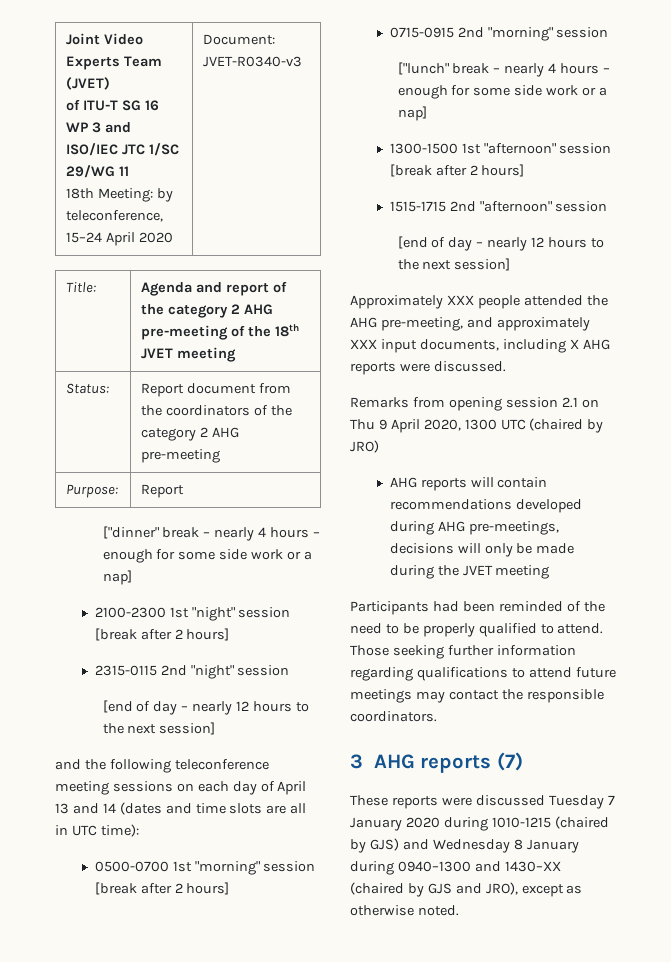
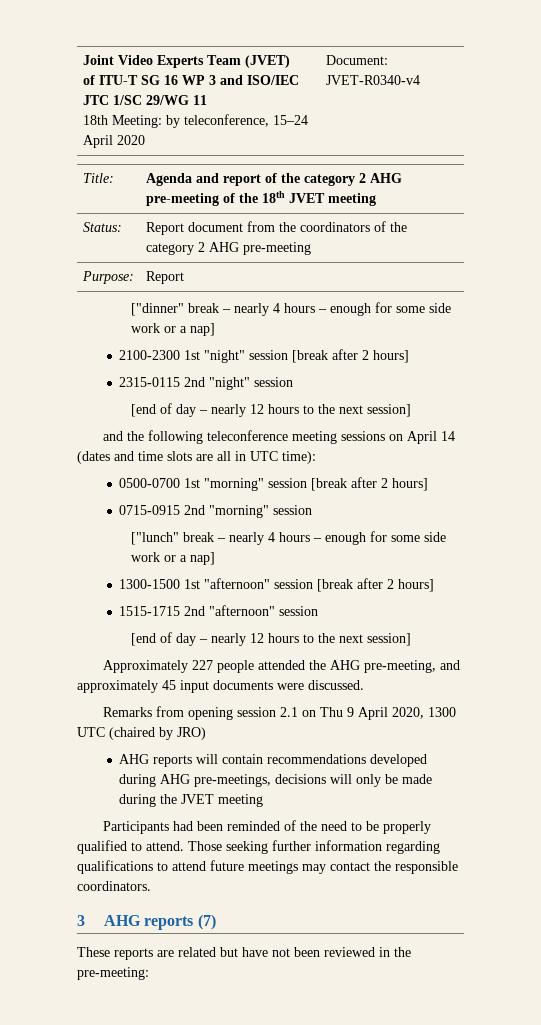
[203,56,303,67] JVET-R0340-v3 -> [325,75,420,85] JVET-R0340-v4
[197,781,307,795] [55,803,99,814] each day of April 13 and -> [406,431,437,444] April
[446,295,474,305] XXX -> [191,660,213,670] 227
[350,339,610,353] [350,362,396,375] XXX input documents, including X AHG reports -> [162,680,273,693] 45 input documents
[441,795,615,809] [350,816,609,831] [350,838,579,853] [350,861,561,875] [350,882,583,897] [350,905,459,916] were discussed Tuesday 7 January 2020 during 1010-1215 (chaired by GJS) and Wednesday 8 January during 0940–1300 and 1430–XX (chaired by GJS and JRO), except as otherwise noted. -> [157,947,411,957] [77,967,149,980] are related but have not been reviewed in the pre-meeting:

